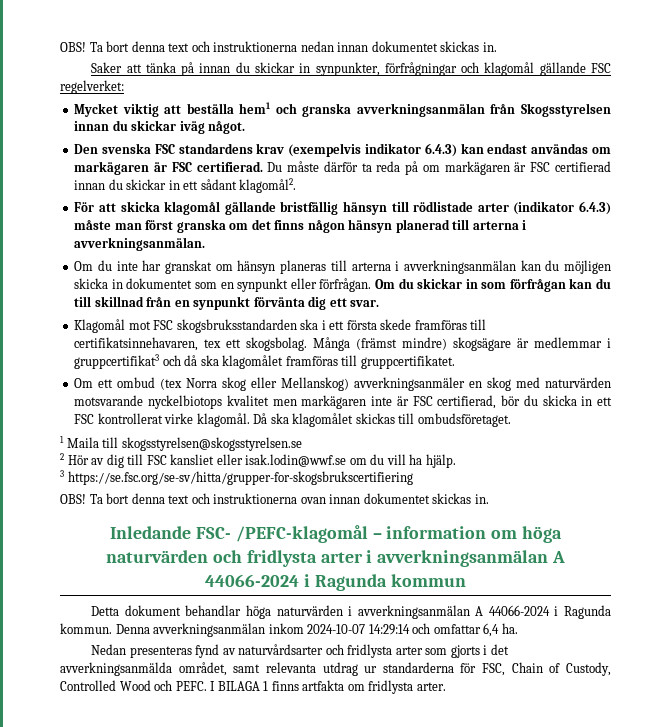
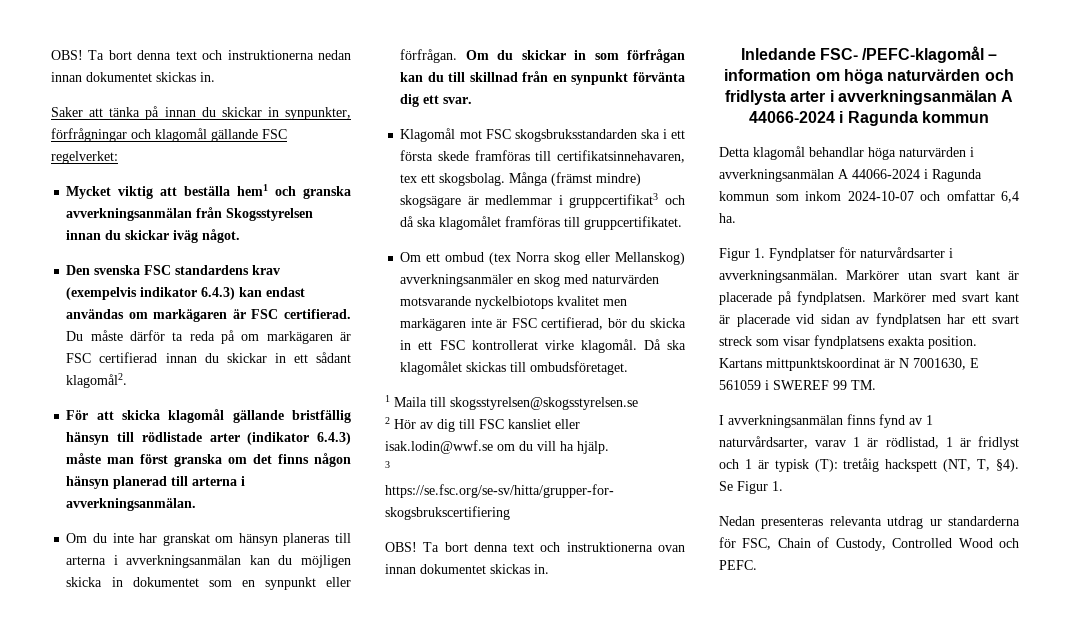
[124,605,181,616] dokument -> [753,146,805,160] klagomål
[60,623,266,637] kommun. Denna avverkningsanmälan -> [719,191,799,201] kommun som
[368,624,410,635] 14:29:14 -> (914, 196) none
[91,644,509,658] [60,662,261,676] Nedan presenteras fynd av naturvårdsarter och fridlysta arter som gjorts i det avverkningsanmälda området, samt -> [719,247,953,261] [719,270,1019,283] [719,291,1019,305] [719,313,1019,327] [719,335,977,349] [719,358,979,371] [719,380,876,390] [719,414,933,428] [719,436,1019,450] [719,458,1019,472] [719,481,783,494] [719,516,824,529] Figur 1. Fyndplatser för naturvårdsarter i avverkningsanmälan. Markörer utan svart kant är placerade på fyndplatsen. Markörer med svart kant är placerade vid sidan av fyndplatsen har ett svart streck som visar fyndplatsens exakta position. Kartans mittpunktskoordinat är N 7001630, E 561059 i SWEREF 99 TM. // I avverkningsanmälan finns fynd av 1 naturvårdsarter, varav 1 är rödlistad, 1 är fridlyst och 1 är typisk (T): tretåig hackspett (NT, T, §4). Se Figur 1. // Nedan presenteras
[210,680,446,694] I BILAGA 1 finns artfakta om fridlysta arter. -> (757, 565) none

